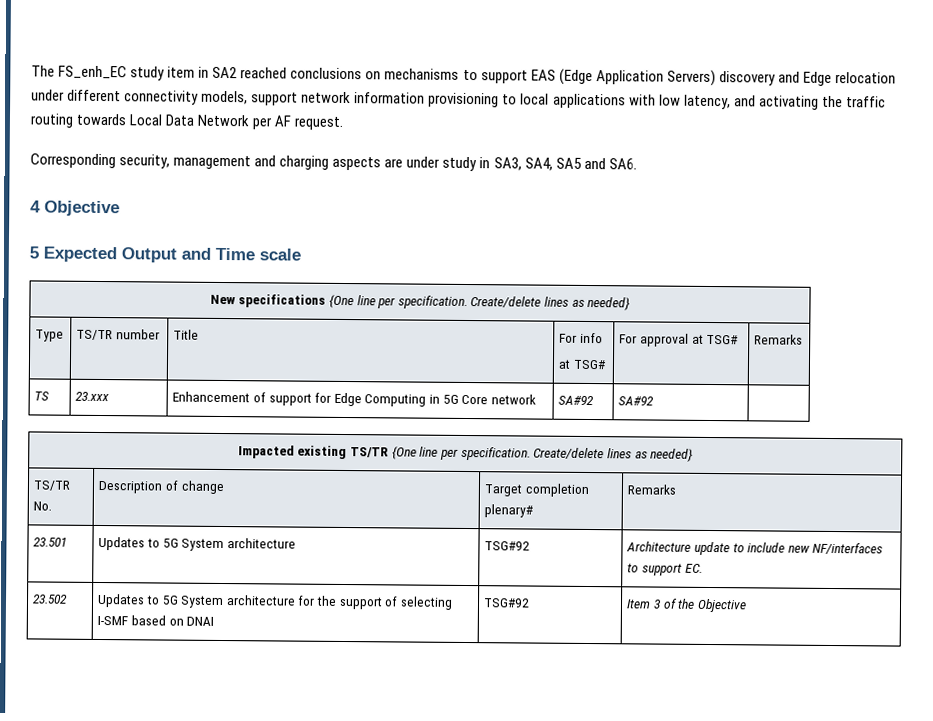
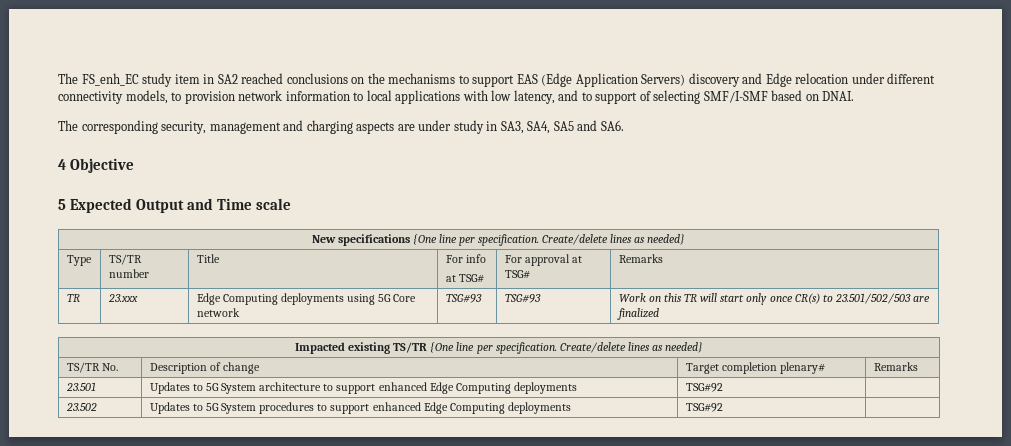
(382, 75) none -> [367,73,385,84] the
[251,92,299,106] support -> [171,91,235,104] to provision
[428,92,500,108] provisioning -> (350, 96) none
[758,95,886,110] [30,113,344,130] [30,153,116,169] activating the traffic routing towards Local Data Network per AF request. // Corresponding -> [581,90,855,104] [58,120,158,134] to support of selecting SMF/I-SMF based on DNAI. // The corresponding
[34,391,50,401] TS -> [66,294,80,302] TR
[172,391,537,407] [558,395,595,406] [618,396,655,406] Enhancement of support for Edge Computing in 5G Core network | SA#92 | SA#92 | -> [196,293,417,305] [196,308,240,317] [445,294,482,303] [504,294,541,303] [618,293,930,305] [616,308,659,320] Edge Computing deployments using 5G Core network | TSG#93 | TSG#93 | Work on this TR will start only once CR(s) to 23.501/502/503 are finalized
[484,541,531,551] [626,541,884,556] [627,563,703,576] | TSG#92 | Architecture update to include new NF/interfaces to support EC. -> [323,382,577,394] [685,383,723,392] to support enhanced Edge Computing deployments | TSG#92 |
[225,595,454,610] [97,615,215,626] [483,598,531,608] [626,598,747,613] architecture for the support of selecting I-SMF based on DNAI | TSG#92 | Item 3 of the Objective -> [259,402,571,414] [685,403,723,412] procedures to support enhanced Edge Computing deployments | TSG#92 |

